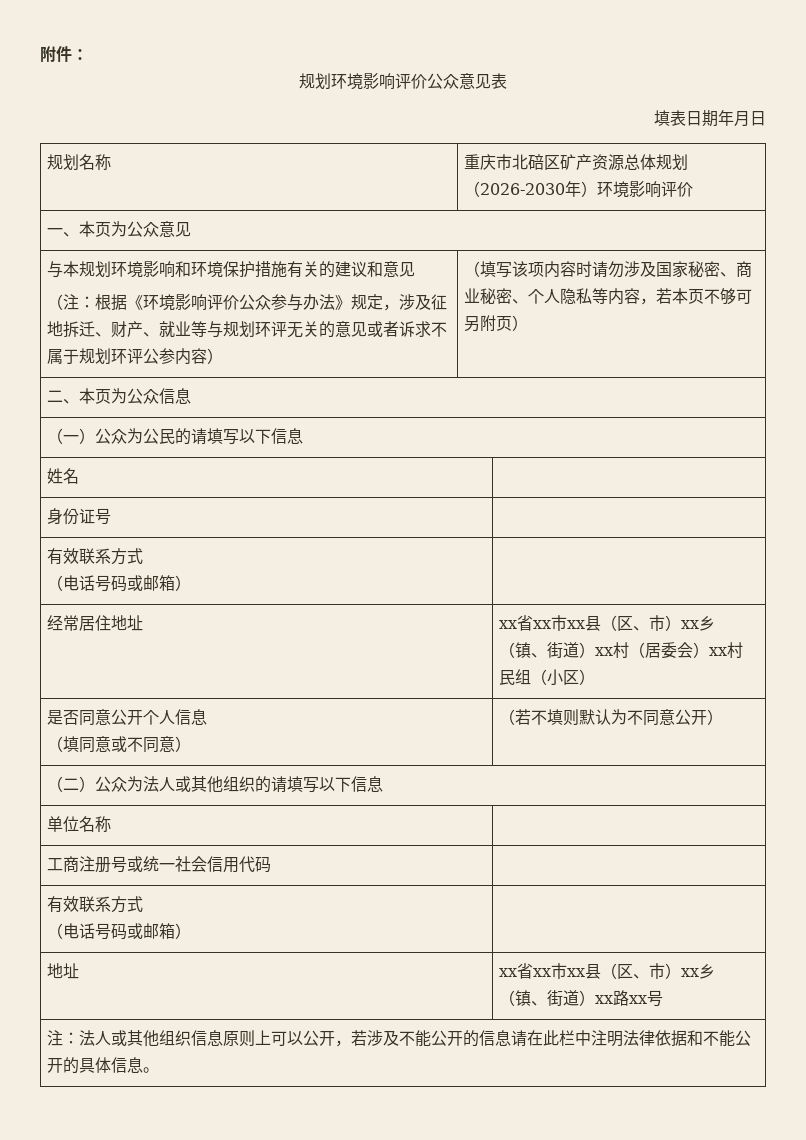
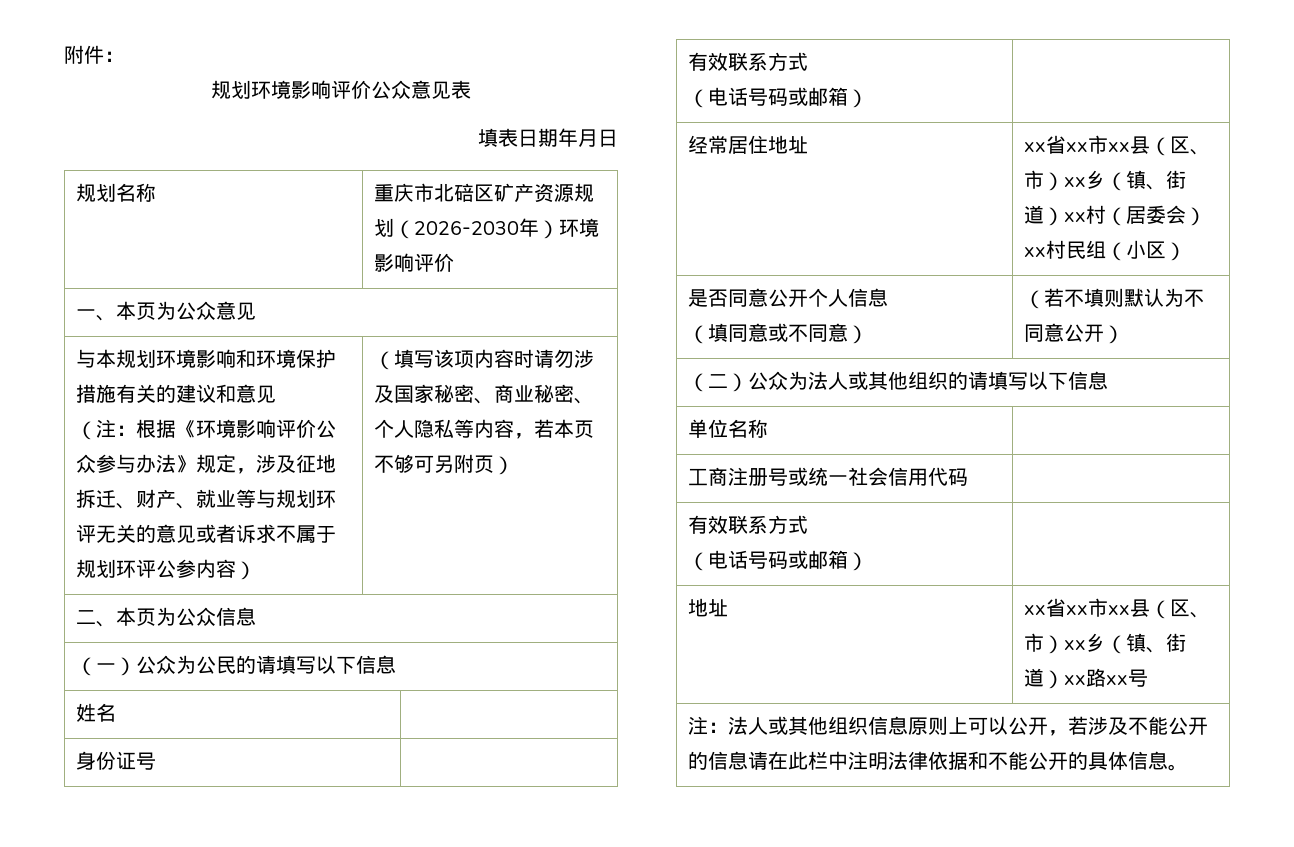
[624,154,657,170] 总体 -> (575, 193) none

